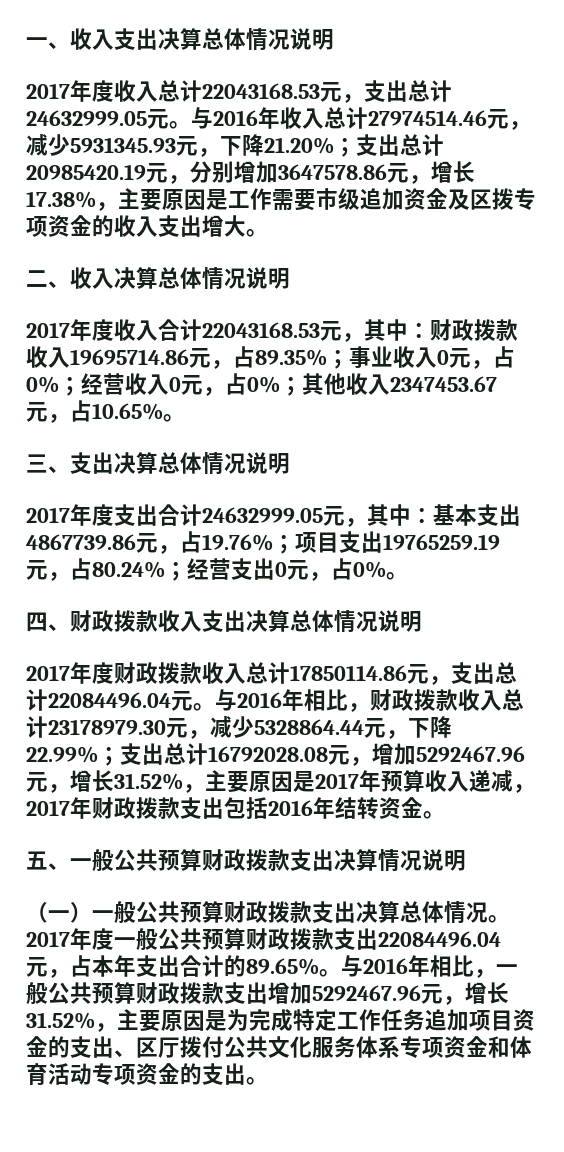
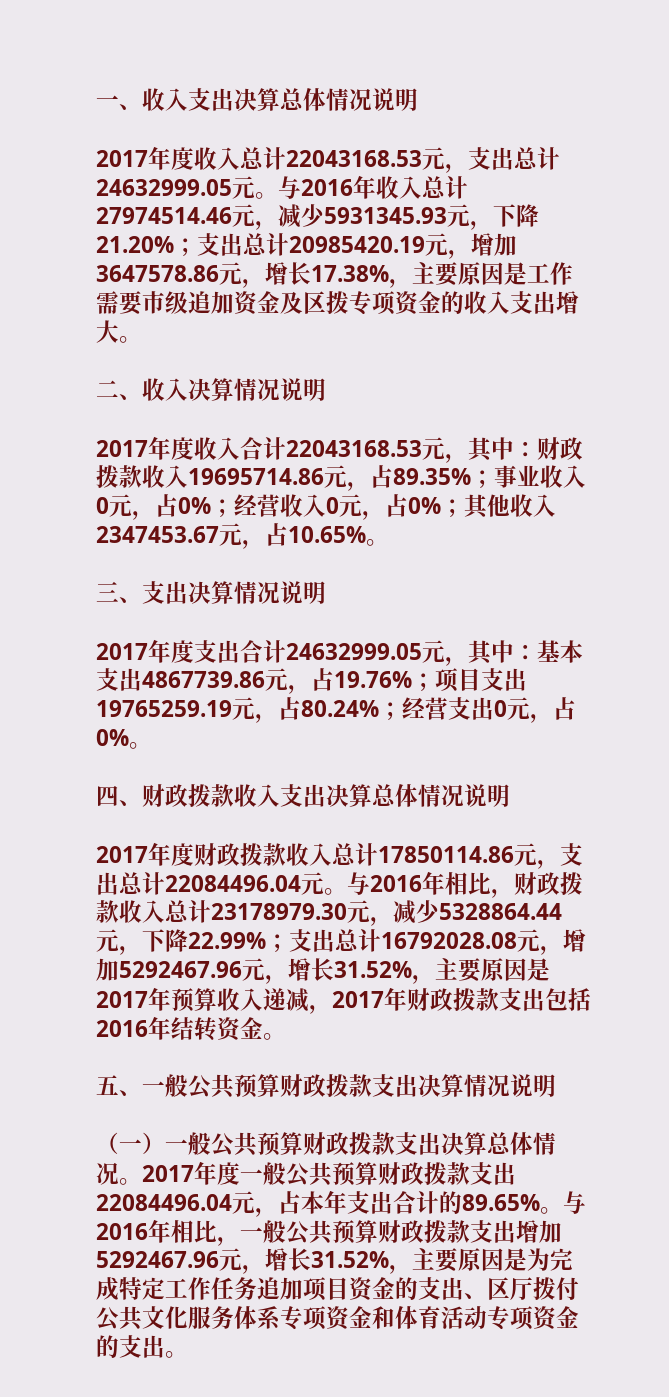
[190,161,234,183] 分别 -> (471, 254) none
[158,267,202,289] 总体 -> (234, 389) none
[158,452,202,474] 总体 -> (234, 592) none

